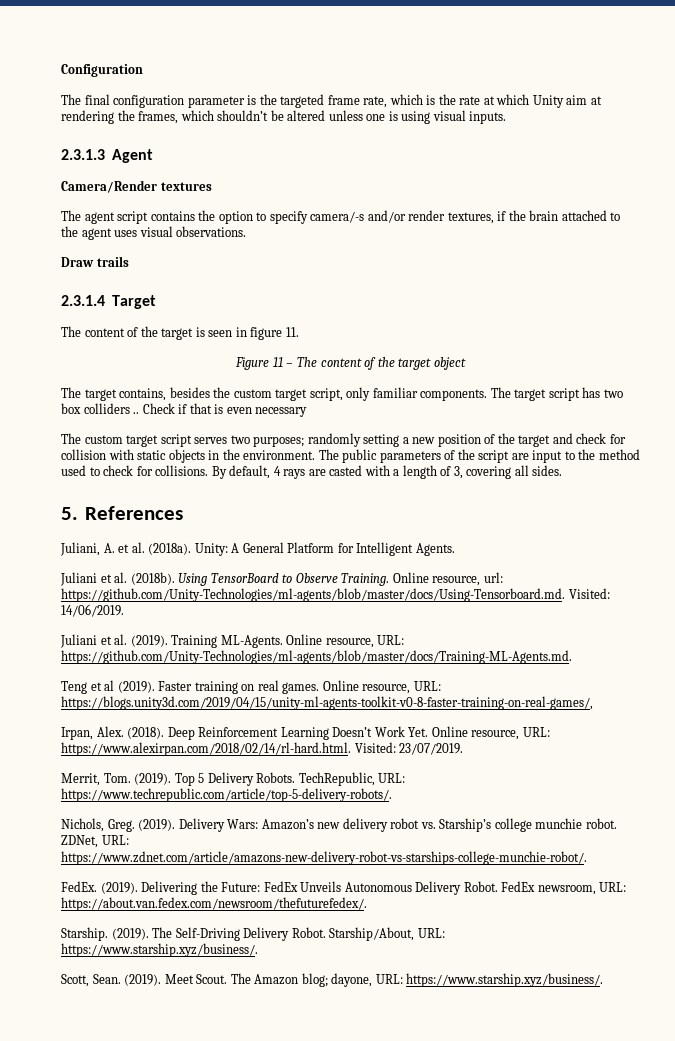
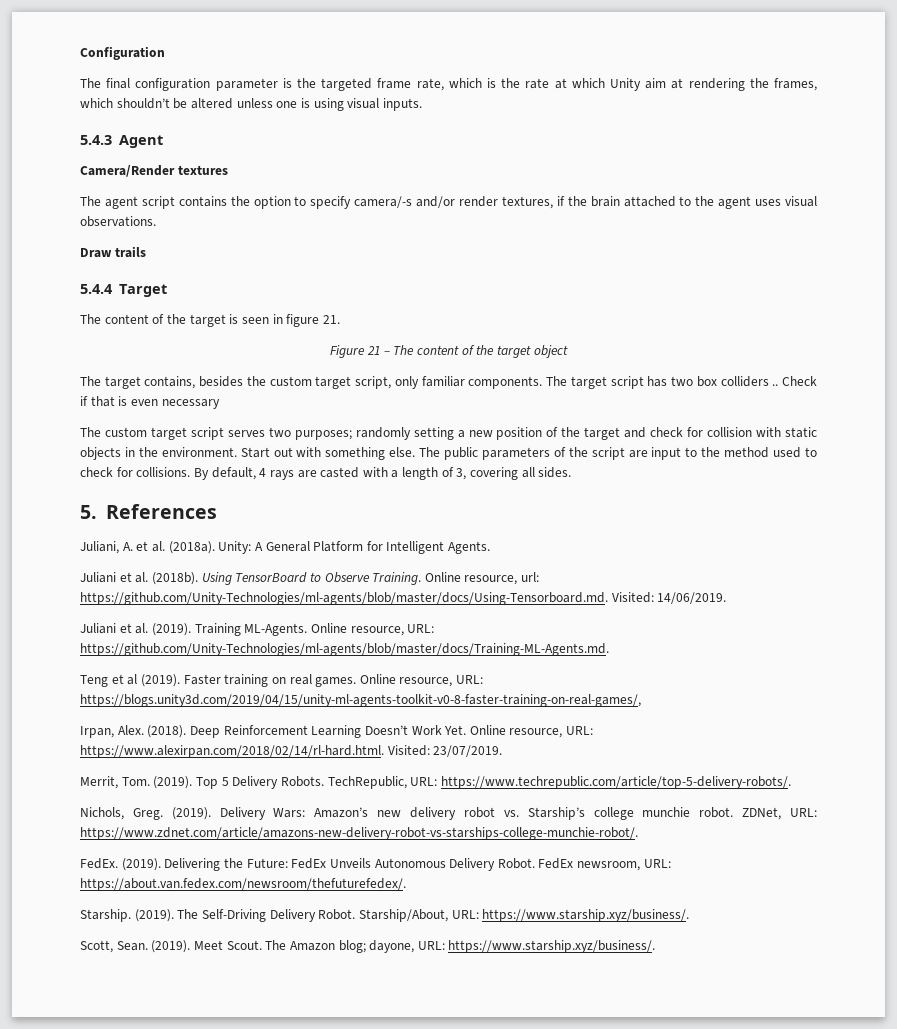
[61,149,105,160] 2.3.1.3 -> [80,135,112,145] 5.4.3
[61,295,105,306] 2.3.1.4 -> [80,284,113,294] 5.4.4
[285,327,299,337] 11. -> [322,315,340,324] 21.
[272,357,283,367] 11 -> [367,346,381,355] 21
(316, 455) none -> [240,447,416,460] Start out with something else.

